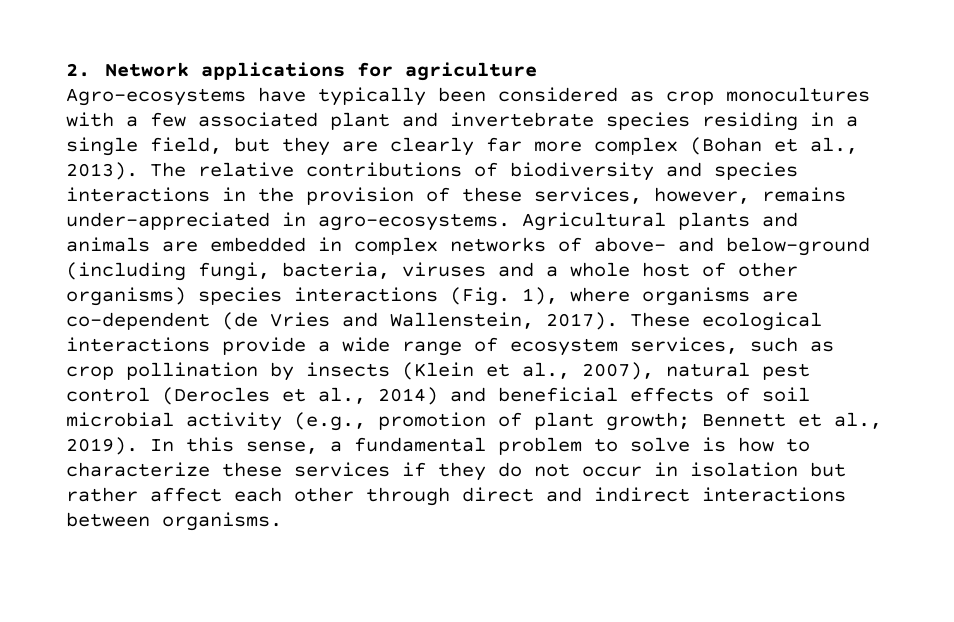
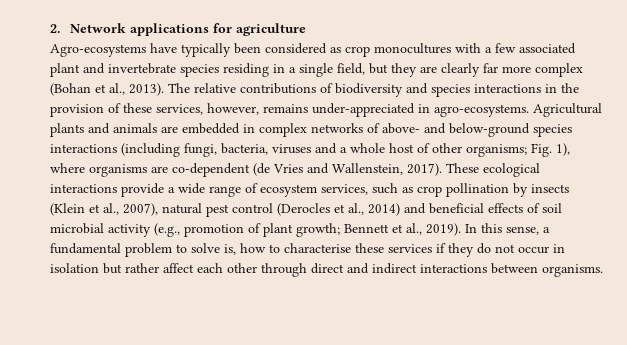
(870, 246) none -> [533,124,572,137] [50,144,117,153] species interactions
[66,287,510,306] organisms) species interactions (Fig. -> [466,143,552,157] organisms; Fig.
[702,437,726,452] is -> [224,244,236,255] is,
[66,462,210,477] characterize -> [284,243,351,253] characterise

